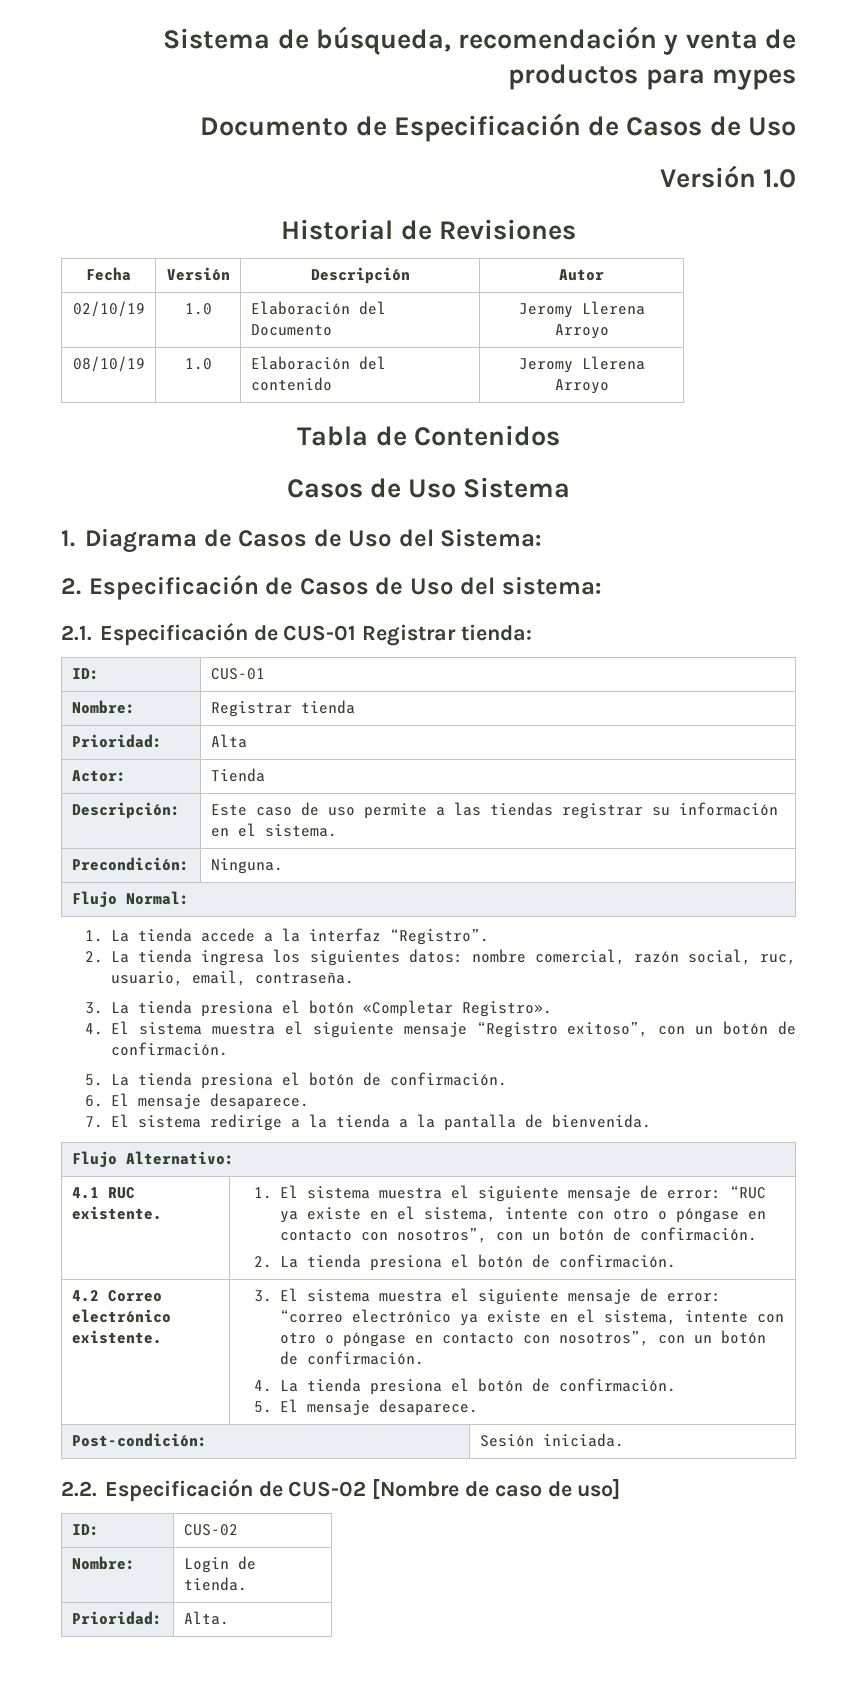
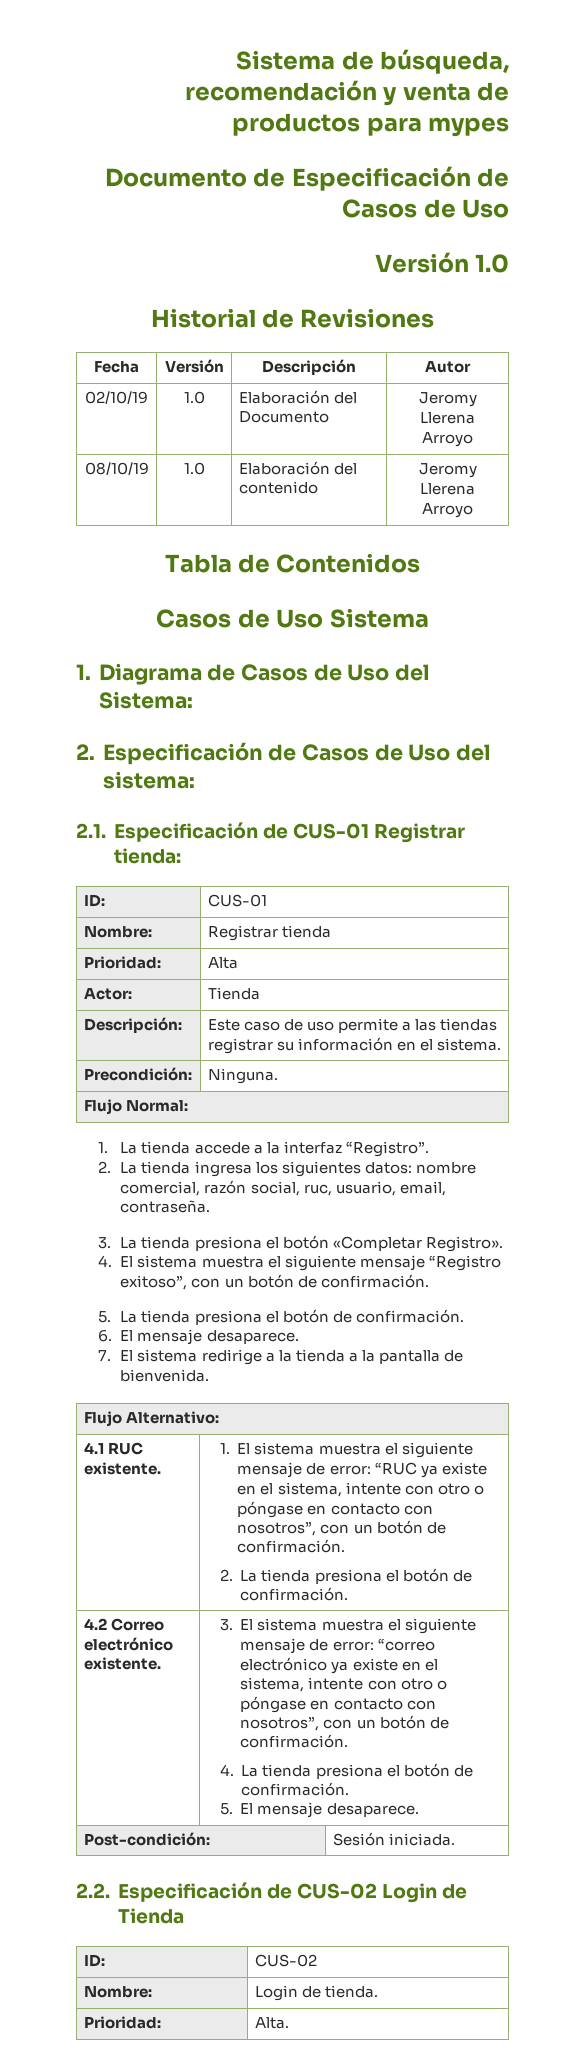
[372,1479,621,1500] [Nombre de caso de uso] -> [381,1883,468,1903] [117,1908,184,1924] Login de Tienda

